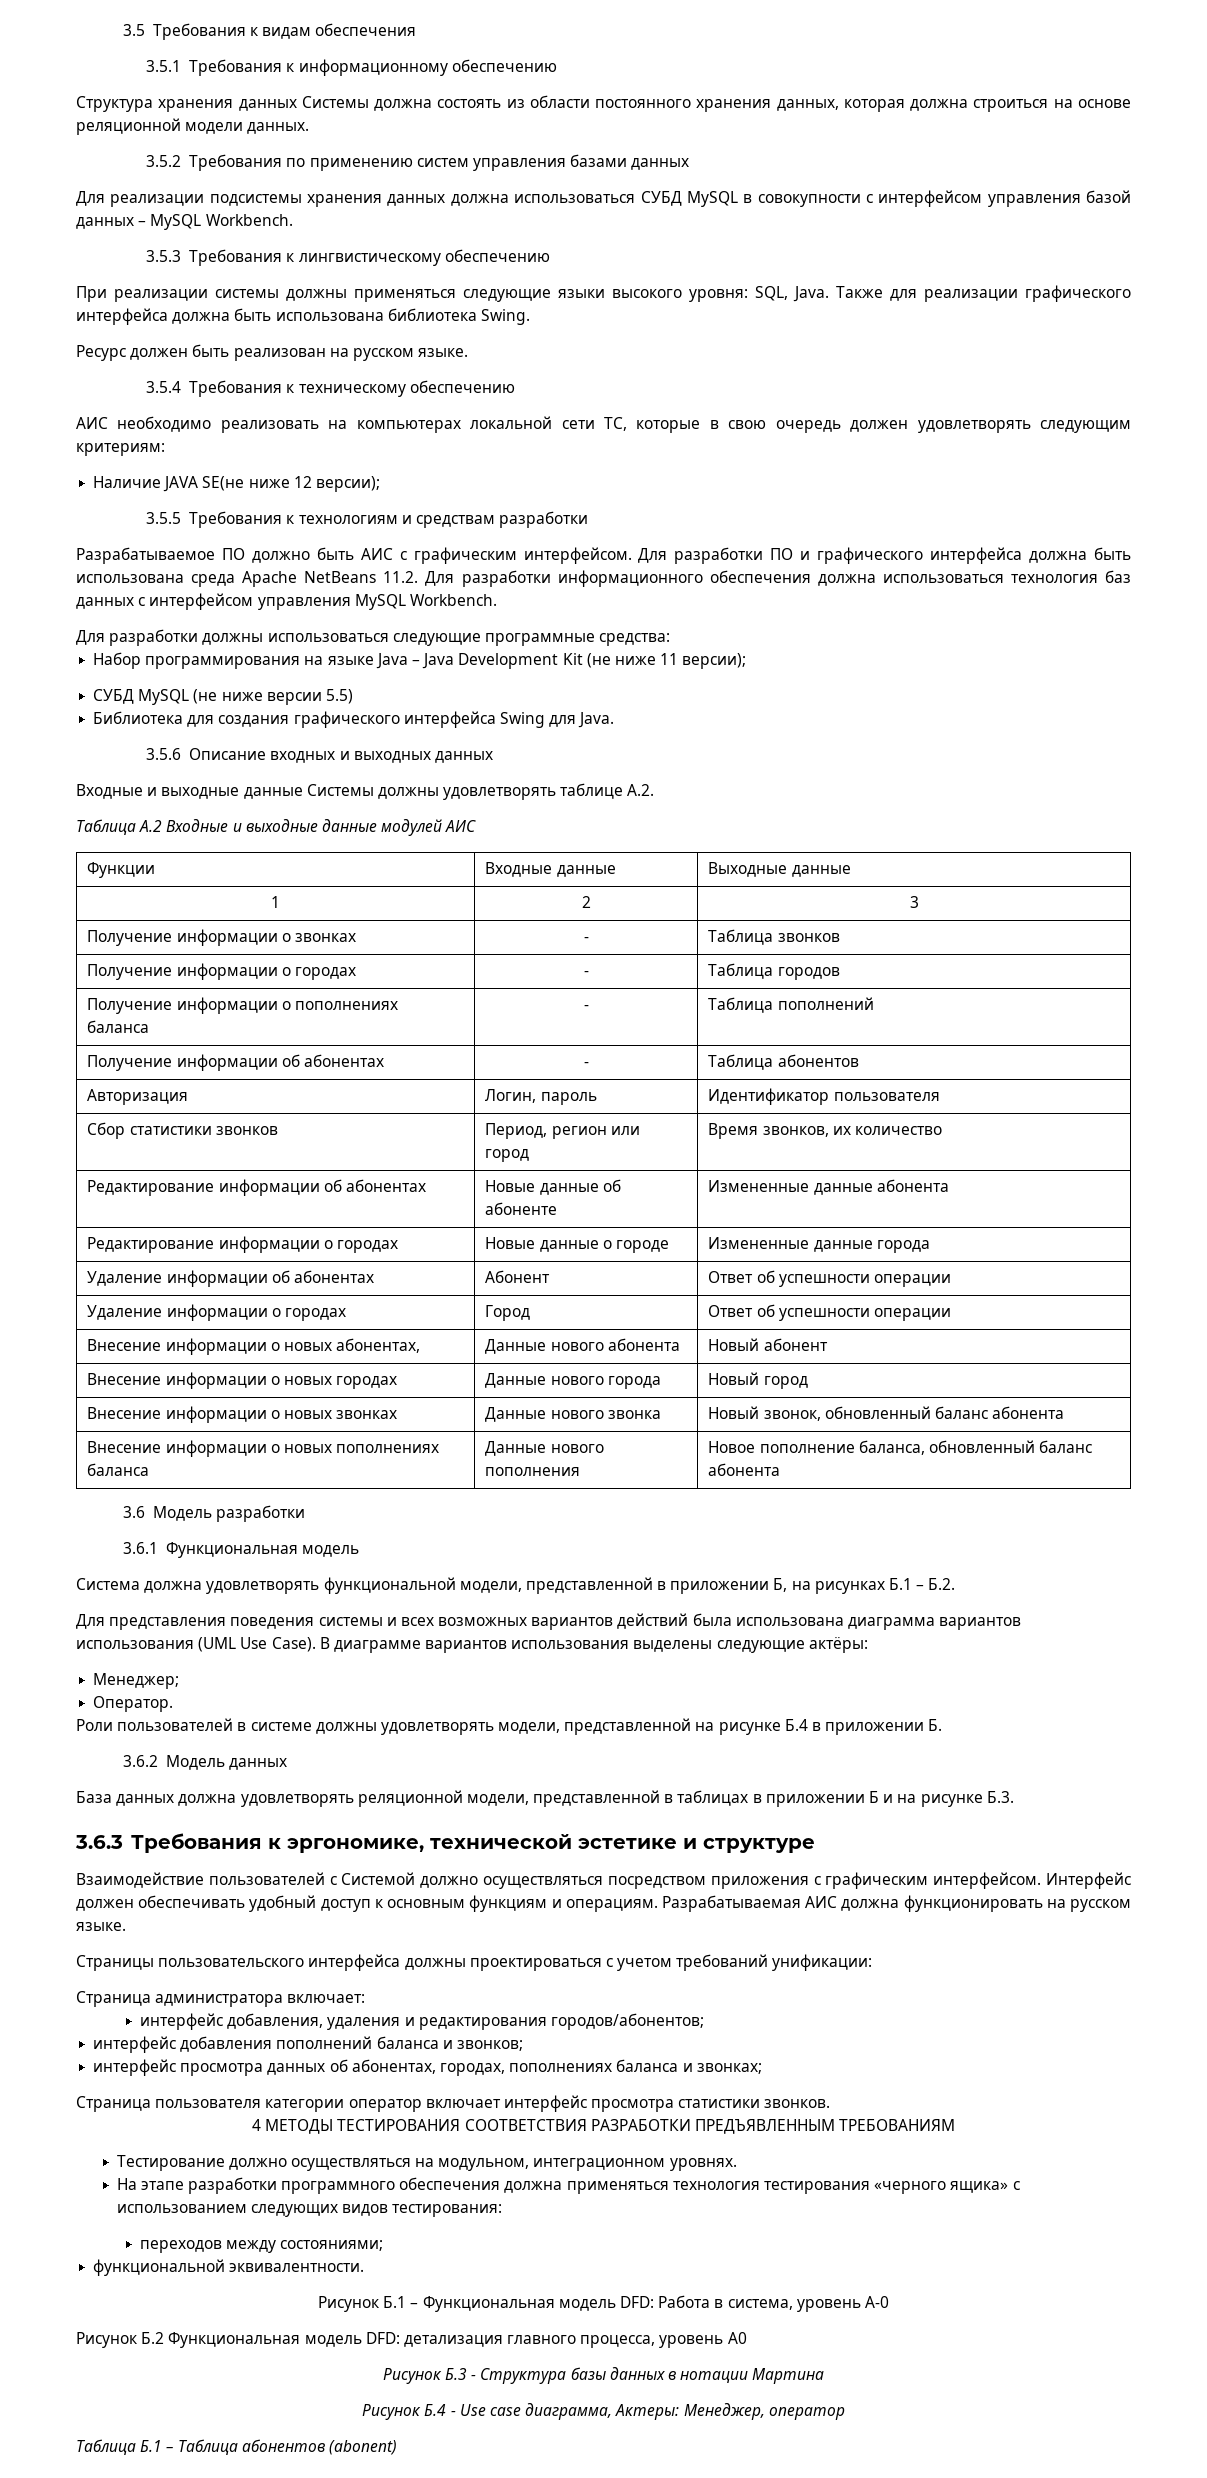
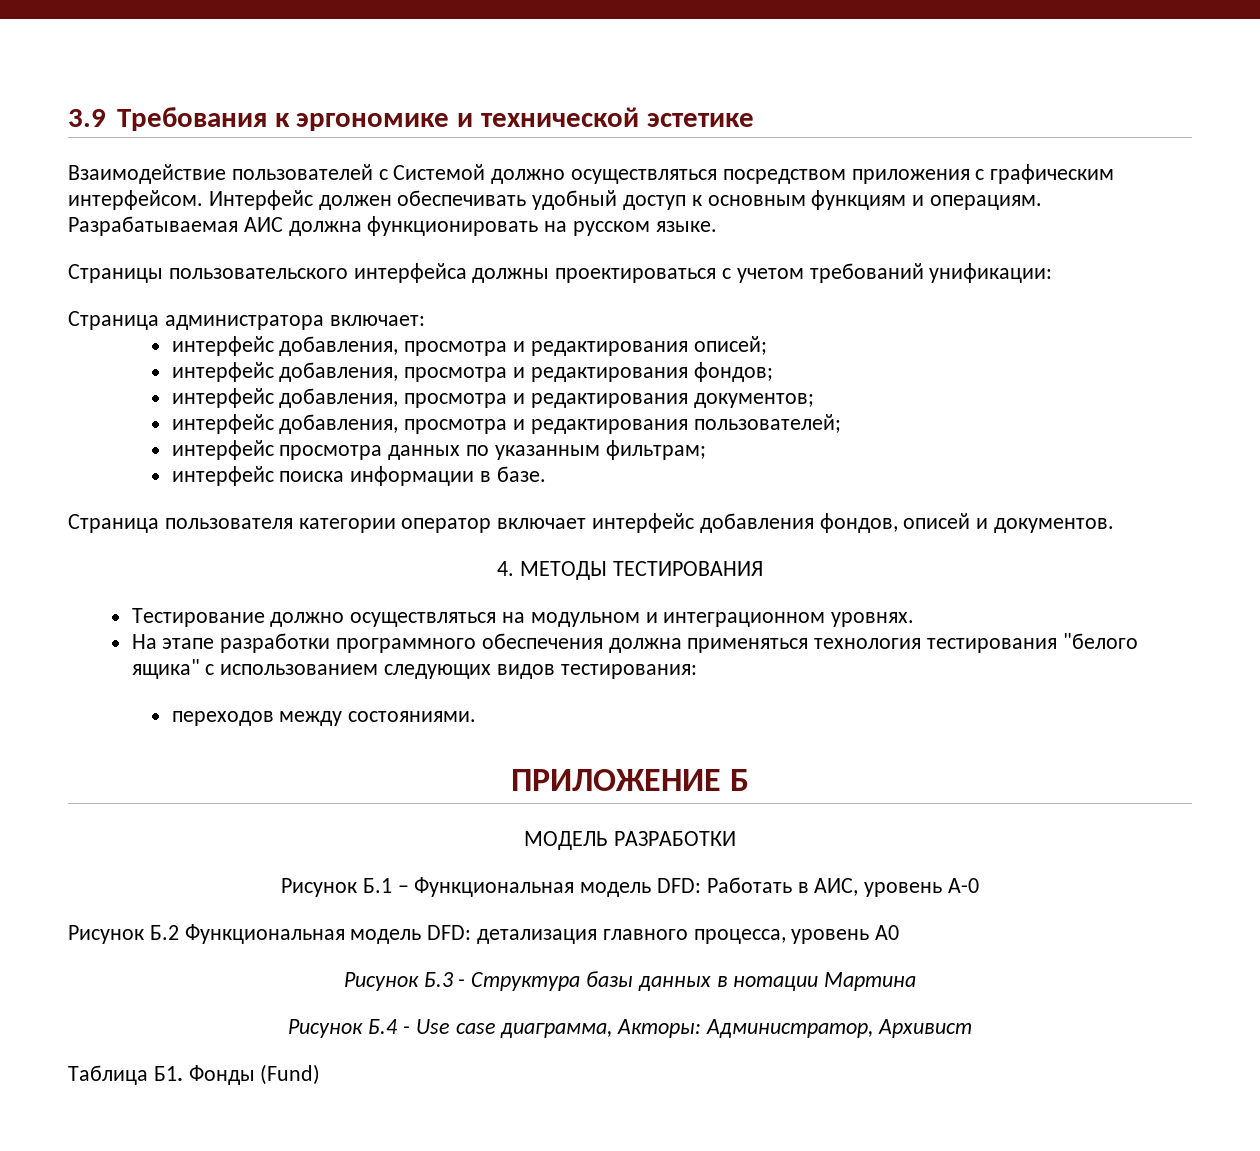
[122,23,417,40] [146,59,557,76] [76,95,1131,112] [76,118,310,135] [146,154,690,171] [76,190,1132,207] [76,214,293,230] [146,249,550,266] [76,285,1131,302] [76,308,530,325] [76,344,469,361] [146,380,515,397] [76,416,1132,433] [76,443,165,456] [93,476,380,492] [146,511,589,528] [76,547,1131,564] [76,570,1131,587] [76,593,497,610] [76,629,671,646] [93,652,747,669] [93,689,353,705] [93,711,615,728] [146,748,493,763] [76,783,655,800] [76,819,477,836] [87,862,156,878] [485,862,616,877] [708,862,851,877] [271,896,280,908] [581,896,591,908] [909,896,919,908] [87,929,357,946] [583,937,589,942] [708,929,840,945] [87,963,357,980] [583,971,589,976] [708,963,840,980] [87,997,399,1014] [87,1020,150,1033] [583,1005,589,1010] [708,997,874,1013] [87,1054,385,1071] [583,1062,589,1067] [708,1054,859,1070] [87,1089,189,1105] [485,1089,597,1105] [708,1088,940,1105] [87,1122,278,1139] [485,1123,640,1139] [485,1149,530,1162] [708,1123,943,1139] [87,1179,427,1196] [485,1179,621,1195] [485,1202,558,1215] [708,1179,949,1195] [87,1236,399,1253] [485,1237,670,1253] [708,1237,930,1253] [87,1270,375,1287] [485,1270,551,1283] [708,1270,952,1287] [87,1304,347,1321] [485,1305,531,1321] [708,1304,952,1321] [87,1338,421,1355] [485,1338,680,1354] [708,1338,828,1351] [87,1372,398,1389] [485,1373,661,1389] [708,1372,808,1389] [87,1406,398,1423] [485,1407,661,1422] [708,1406,1065,1421] [87,1440,440,1457] [87,1463,150,1476] [485,1441,604,1456] [485,1467,581,1476] [708,1440,1093,1455] [708,1463,781,1476] [122,1505,305,1522] [122,1542,359,1558] [76,1577,956,1594] [76,1613,1022,1630] [76,1637,868,1653] [93,1673,180,1689] [93,1696,174,1712] [76,1718,943,1735] [122,1755,287,1770] [76,1790,1014,1807] [75,1833,424,1853] 3.5 Требования к видам обеспечения // 3.5.1 Требования к информационному обеспечению // Структура хранения данных Системы должна состоять из области постоянного хранения данных, которая должна строиться на основе реляционной модели данных. // 3.5.2 Требования по применению систем управления базами данных // Для реализации подсистемы хранения данных должна использоваться СУБД MySQL в совокупности с интерфейсом управления базой данных – MySQL Workbench. // 3.5.3 Требования к лингвистическому обеспечению // При реализации системы должны применяться следующие языки высокого уровня: SQL, Java. Также для реализации графического интерфейса должна быть использована библиотека Swing. // Ресурс должен быть реализован на русском языке. // 3.5.4 Требования к техническому обеспечению // АИС необходимо реализовать на компьютерах локальной сети ТС, которые в свою очередь должен удовлетворять следующим критериям: // Наличие JAVA SE(не ниже 12 версии); // 3.5.5 Требования к технологиям и средствам разработки // Разрабатываемое ПО должно быть АИС с графическим интерфейсом. Для разработки ПО и графического интерфейса должна быть использована среда Apache NetBeans 11.2. Для разработки информационного обеспечения должна использоваться технология баз данных с интерфейсом управления MySQL Workbench. // Для разработки должны использоваться следующие программные средства: // Набор программирования на языке Java – Java Development Kit (не ниже 11 версии); // СУБД MySQL (не ниже версии 5.5) // Библиотека для создания графического интерфейса Swing для Java. // 3.5.6 Описание входных и выходных данных // Входные и выходные данные Системы должны удовлетворять таблице А.2. // Таблица А.2 Входные и выходные данные модулей АИС // Функции | Входные данные | Выходные данные // 1 | 2 | 3 // Получение информации о звонках | - | Таблица звонков // Получение информации о городах | - | Таблица городов // Получение информации о пополнениях баланса | - | Таблица пополнений // Получение информации об абонентах | - | Таблица абонентов // Авторизация | Логин, пароль | Идентификатор пользователя // Сбор статистики звонков | Период, регион или город | Время звонков, их количество // Редактирование информации об абонентах | Новые данные об абоненте | Измененные данные абонента // Редактирование информации о городах | Новые данные о городе | Измененные данные города // Удаление информации об абонентах | Абонент | Ответ об успешности операции // Удаление информации о городах | Город | Ответ об успешности операции // Внесение информации о новых абонентах, | Данные нового абонента | Новый абонент // Внесение информации о новых городах | Данные нового города | Новый город // Внесение информации о новых звонках | Данные нового звонка | Новый звонок, обновленный баланс абонента // Внесение информации о новых пополнениях баланса | Данные нового пополнения | Новое пополнение баланса, обновленный баланс абонента // 3.6 Модель разработки // 3.6.1 Функциональная модель // Система должна удовлетворять функциональной модели, представленной в приложении Б, на рисунках Б.1 – Б.2. // Для представления поведения системы и всех возможных вариантов действий была использована диаграмма вариантов использования (UML Use Case). В диаграмме вариантов использования выделены следующие актёры: // Менеджер; // Оператор. // Роли пользователей в системе должны удовлетворять модели, представленной на рисунке Б.4 в приложении Б. // 3.6.2 Модель данных // База данных должна удовлетворять реляционной модели, представленной в таблицах в приложении Б и на рисунке Б.3. // 3.6.3 Требования к эргономике, -> [68,107,474,131] 3.9 Требования к эргономике и
[682,1838,815,1853] и структуре -> (754, 120) none
[327,2013,704,2030] [93,2036,523,2053] [93,2059,762,2076] удаления и редактирования городов/абонентов; // интерфейс добавления пополнений баланса и звонков; // интерфейс просмотра данных об абонентах, городах, пополнениях баланса и звонках; -> [404,336,767,356] [171,362,773,382] [171,388,814,408] [171,414,841,434] [171,440,706,460] [171,466,546,486] просмотра и редактирования описей; // интерфейс добавления, просмотра и редактирования фондов; // интерфейс добавления, просмотра и редактирования документов; // интерфейс добавления, просмотра и редактирования пользователей; // интерфейс просмотра данных по указанным фильтрам; // интерфейс поиска информации в базе.
[591,2099,831,2112] [251,2119,956,2134] просмотра статистики звонков. // 4 МЕТОДЫ ТЕСТИРОВАНИЯ СООТВЕТСТВИЯ РАЗРАБОТКИ ПРЕДЪЯВЛЕННЫМ ТРЕБОВАНИЯМ -> [699,513,1115,533] [497,561,763,580] добавления фондов, описей и документов. // 4. МЕТОДЫ ТЕСТИРОВАНИЯ
[438,2158,530,2171] модульном, -> [530,612,658,627] модульном и
[874,2181,1009,2194] «черного ящика» -> [1062,633,1138,649] [131,659,200,679] "белого ящика"
[280,2240,384,2251] [93,2259,365,2276] состояниями; // функциональной эквивалентности. -> [348,711,477,722] [510,769,750,791] [524,831,736,850] состояниями. // ПРИЛОЖЕНИЕ Б // МОДЕЛЬ РАЗРАБОТКИ
[658,2295,793,2310] Работа в система, -> [706,877,859,896] Работать в АИС,
[615,2403,845,2420] [76,2439,397,2455] Актеры: Менеджер, оператор // Таблица Б.1 – Таблица абонентов (abonent) -> [617,1019,972,1038] [68,1064,321,1085] Акторы: Администратор, Архивист // Таблица Б1. Фонды (Fund)

